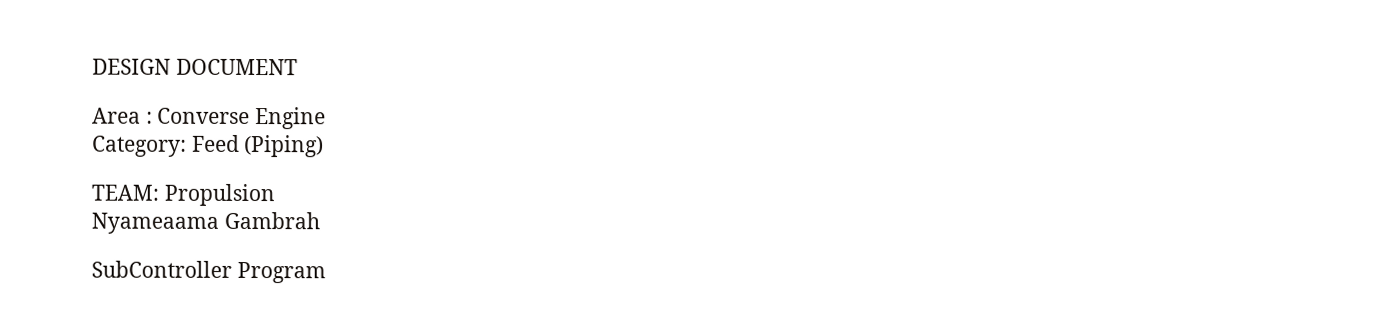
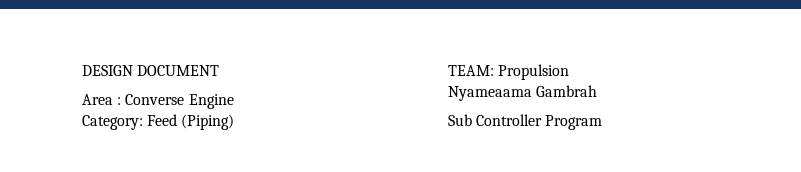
[91,260,232,278] SubController -> [448,114,543,126] Sub Controller

